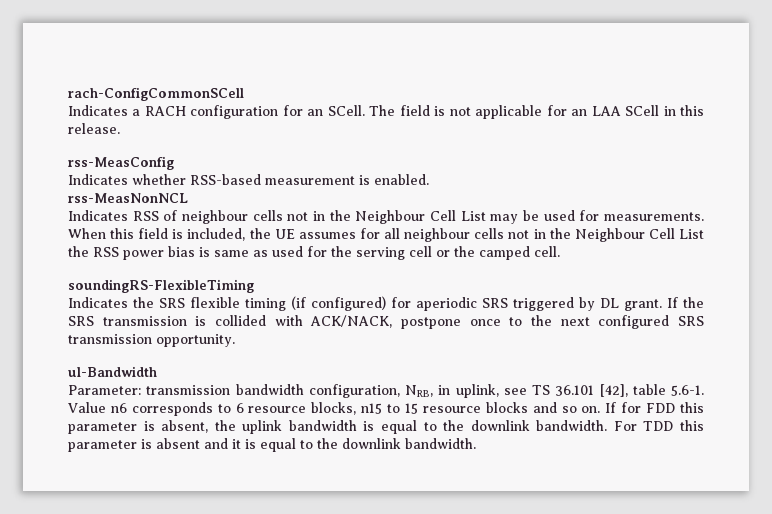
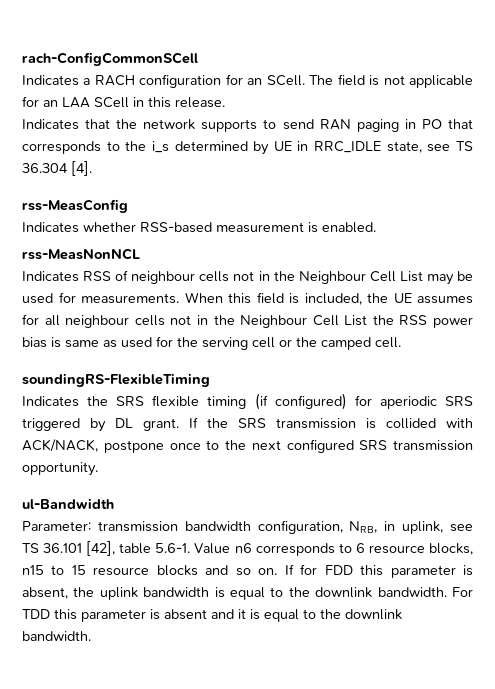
(120, 128) none -> [22,119,473,132] [22,141,473,155] [22,161,92,176] // Indicates that the network supports to send RAN paging in PO that corresponds to the i_s determined by UE in RRC_IDLE state, see TS 36.304 [4].

